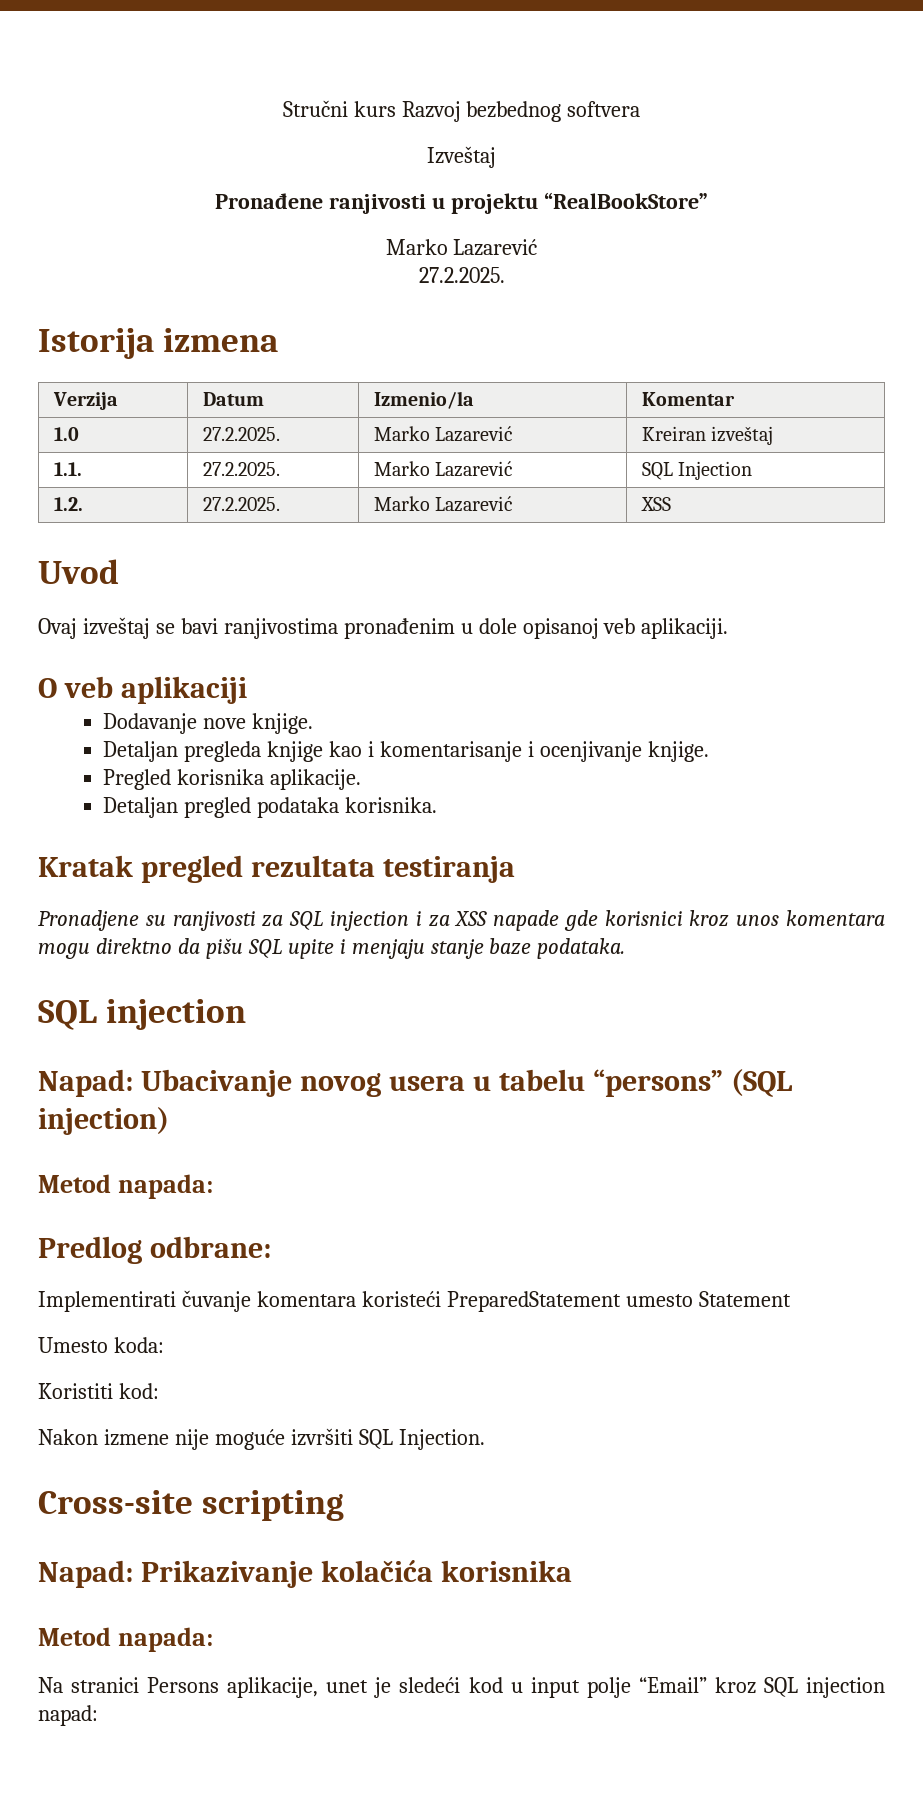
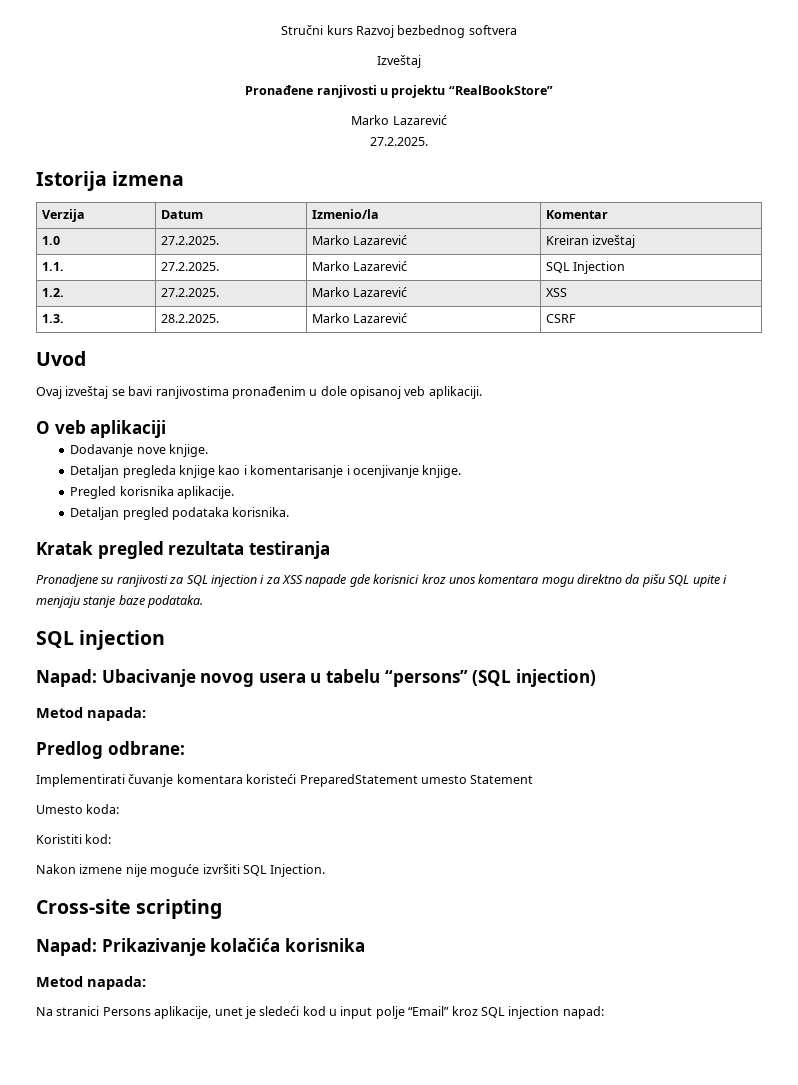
(671, 504) none -> [41,314,64,323] [160,314,219,323] [311,313,408,323] [545,314,576,323] // 1.3. | 28.2.2025. | Marko Lazarević | CSRF

